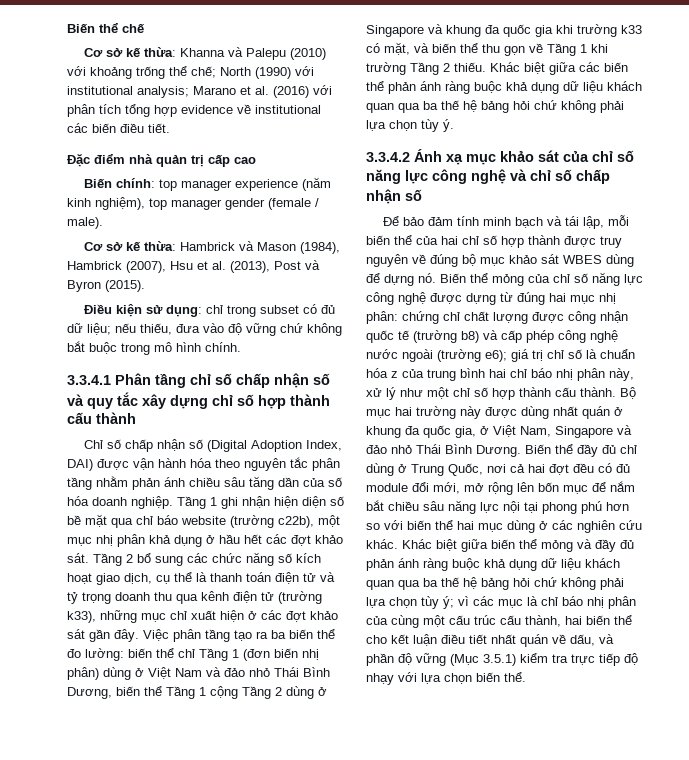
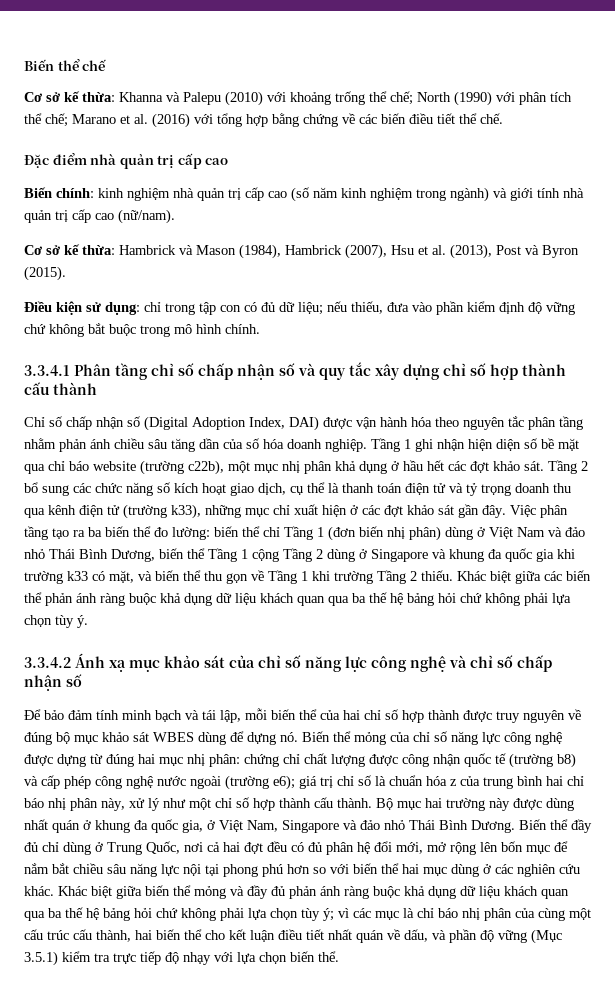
[67,86,189,98] institutional analysis; -> [519,92,572,105] [24,113,68,127] phân tích thể chế;
[67,104,321,117] [67,123,170,133] phân tích tổng hợp evidence về institutional các biến điều tiết. -> [217,113,503,127] tổng hợp bằng chứng về các biến điều tiết thể chế.
[158,177,331,191] [67,197,319,210] [67,217,103,229] top manager experience (năm kinh nghiệm), top manager gender (female / male). -> [98,187,584,202] [24,209,175,224] kinh nghiệm nhà quản trị cấp cao (số năm kinh nghiệm trong ngành) và giới tính nhà quản trị cấp cao (nữ/nam).
[259,305,299,314] subset -> [199,302,241,315] tập con
(224, 328) none -> [436,301,525,315] phần kiểm định
[366,483,408,492] module -> [326,842,370,855] phân hệ

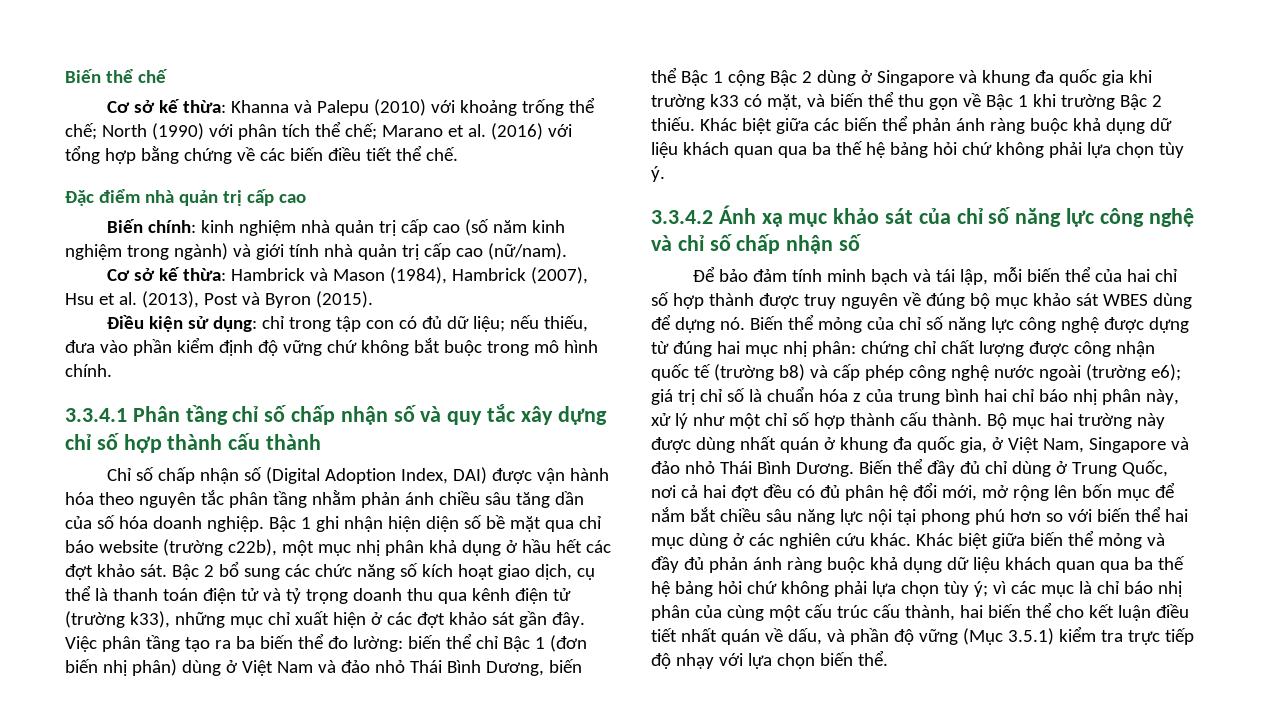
[371,438,400,452] Tầng -> [268,516,296,532] Bậc
[548,460,577,474] Tầng -> [171,564,199,580] Bậc
[284,526,313,540] Tầng -> [502,636,530,652] Bậc
[208,548,237,562] Tầng -> [680,70,708,86] Bậc
[283,548,312,562] Tầng -> [769,70,797,86] Bậc
[268,570,297,584] Tầng -> [985,94,1013,110] Bậc
[377,570,406,584] Tầng -> [1119,94,1147,110] Bậc

